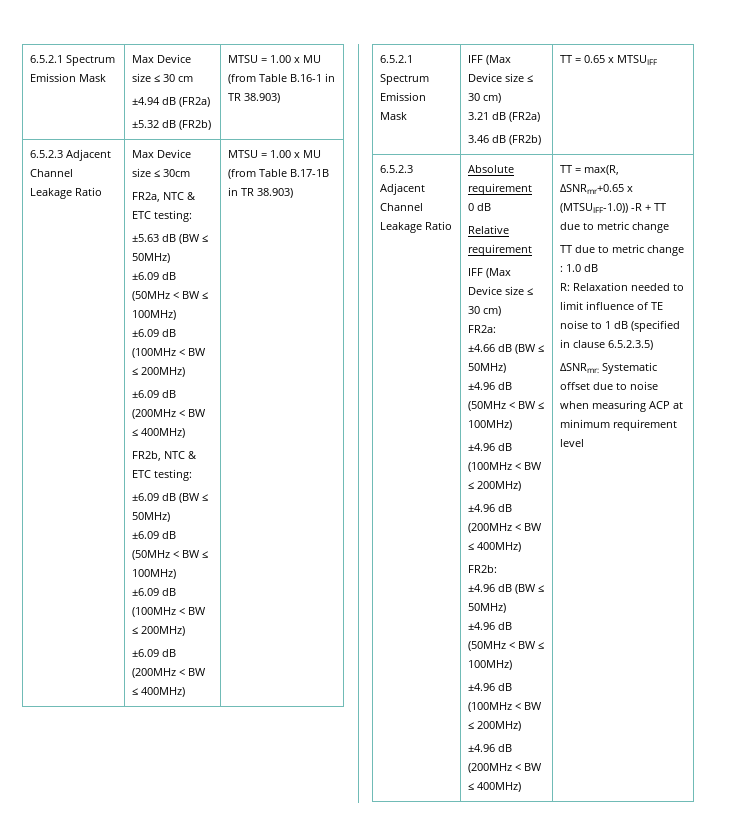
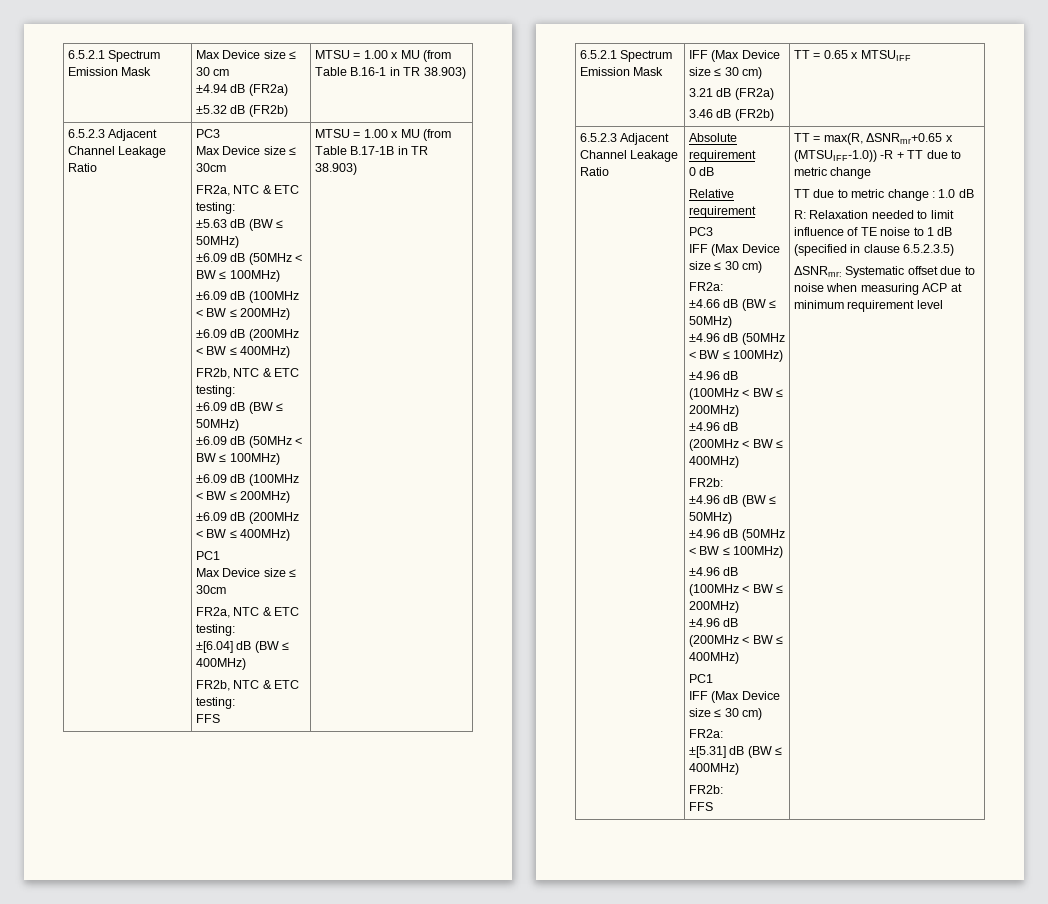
(103, 191) none -> [196,129,221,138] PC3 //
(186, 692) none -> [196,551,221,560] [196,568,297,577] [196,585,227,594] [196,607,300,618] [196,624,236,636] [196,641,290,653] [196,658,247,670] [196,680,300,691] [196,697,236,709] [196,714,221,723] // PC1 // Max Device size ≤ 30cm // FR2a, NTC & ETC testing: // ±[6.04] dB (BW ≤ 400MHz) // FR2b, NTC & ETC testing: // FFS
(533, 250) none -> [689,227,714,236] // PC3
(522, 787) none -> [689,674,714,683] [689,691,780,703] [689,708,763,720] [689,729,724,738] [689,746,783,758] [689,763,740,775] [689,785,724,794] [689,802,714,811] // PC1 // IFF (Max Device size ≤ 30 cm) // FR2a: // ±[5.31] dB (BW ≤ 400MHz) // FR2b: // FFS

